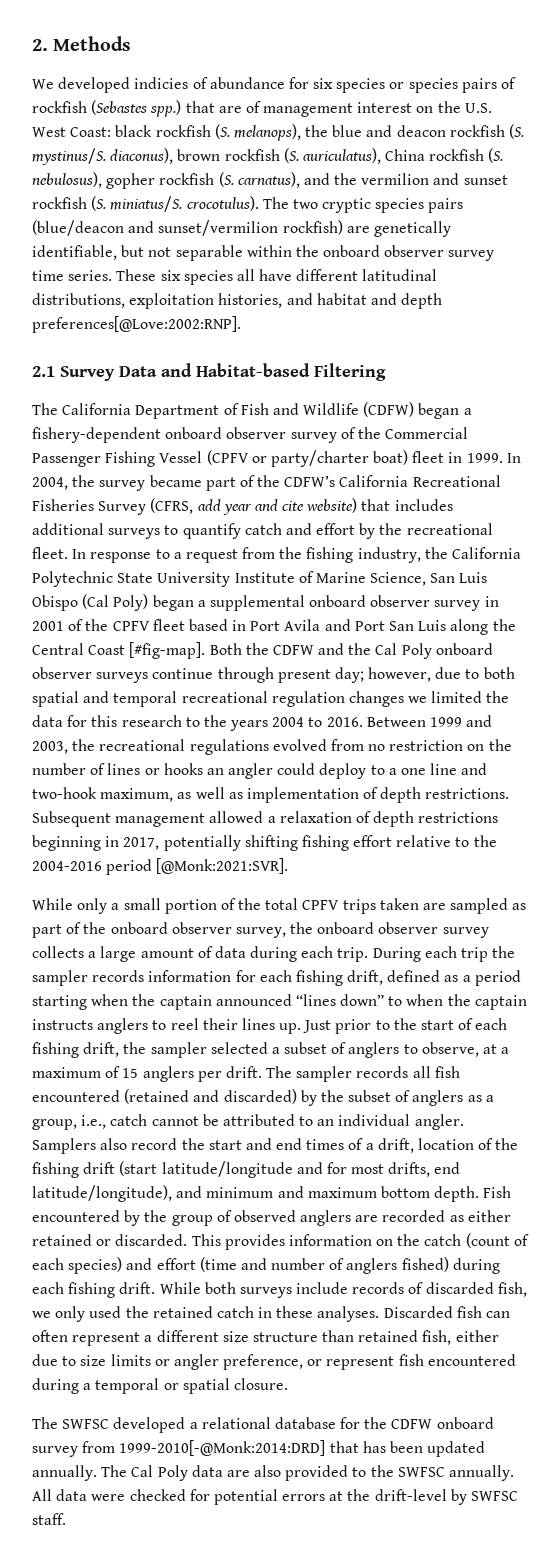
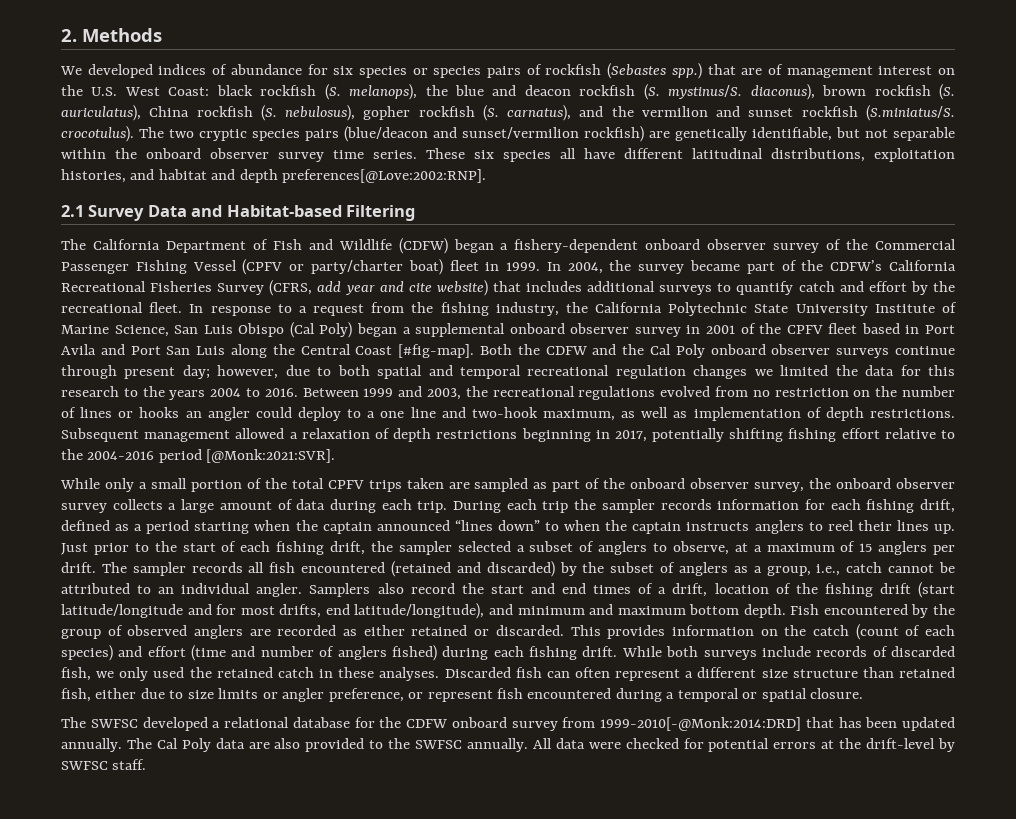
[134,77,189,89] indicies -> [158,64,207,75] indices
[91,196,183,212] (S. miniatus/S. -> [865,105,955,121] (S.miniatus/S.

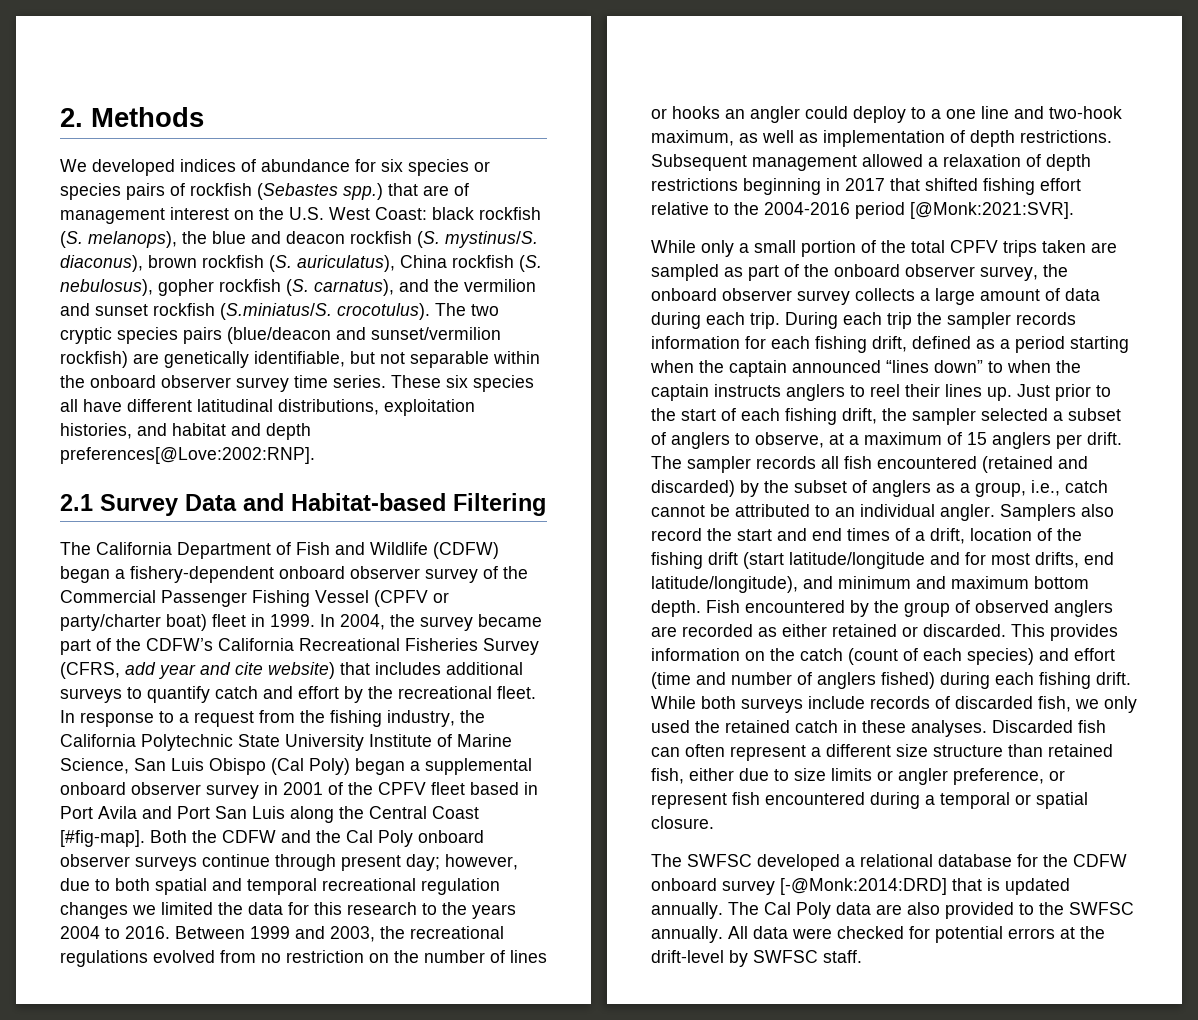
[614,428,784,442] 2017, potentially shifting -> [845,178,978,191] 2017 that shifted
[562,717,898,731] from 1999-2010[-@Monk:2014:DRD] that has been -> [780,878,1000,895] [-@Monk:2014:DRD] that is

